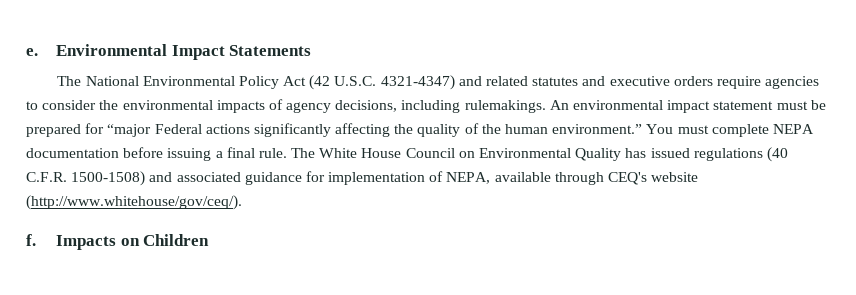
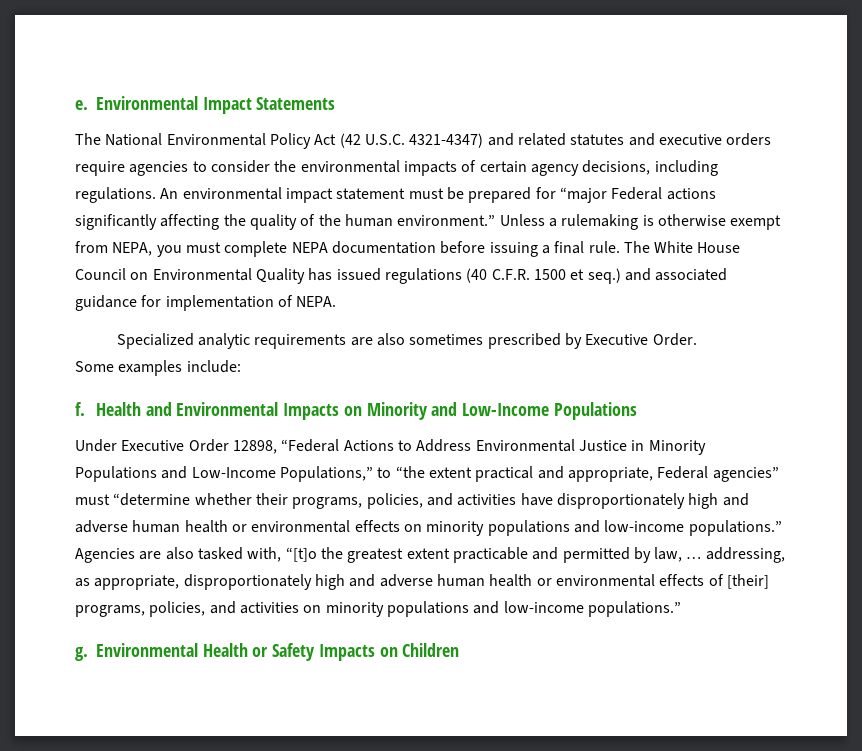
(283, 104) none -> [479,161,527,173] certain
[464,100,546,113] rulemakings. -> [75,187,156,203] regulations.
[646,124,674,134] You -> [499,214,782,230] [75,241,182,257] Unless a rulemaking is otherwise exempt from NEPA, you
[71,171,146,186] 1500-1508) -> [533,268,621,284] 1500 et seq.)
[446,172,699,185] [26,195,242,210] [26,234,36,246] NEPA, available through CEQ's website (http://www.whitehouse/gov/ceq/). // f. -> [296,296,337,307] [116,333,697,349] [75,360,241,376] [75,402,637,420] [75,439,706,455] [75,466,779,482] [75,493,749,509] [75,520,782,536] [75,547,785,563] [75,574,769,590] [75,601,681,617] [75,643,316,661] NEPA. // Specialized analytic requirements are also sometimes prescribed by Executive Order. // Some examples include: // f. Health and Environmental Impacts on Minority and Low-Income Populations // Under Executive Order 12898, “Federal Actions to Address Environmental Justice in Minority Populations and Low-Income Populations,” to “the extent practical and appropriate, Federal agencies” must “determine whether their programs, policies, and activities have disproportionately high and adverse human health or environmental effects on minority populations and low-income populations.” Agencies are also tasked with, “[t]o the greatest extent practicable and permitted by law, … addressing, as appropriate, disproportionately high and adverse human health or environmental effects of [their] programs, policies, and activities on minority populations and low-income populations.” // g. Environmental Health or Safety

